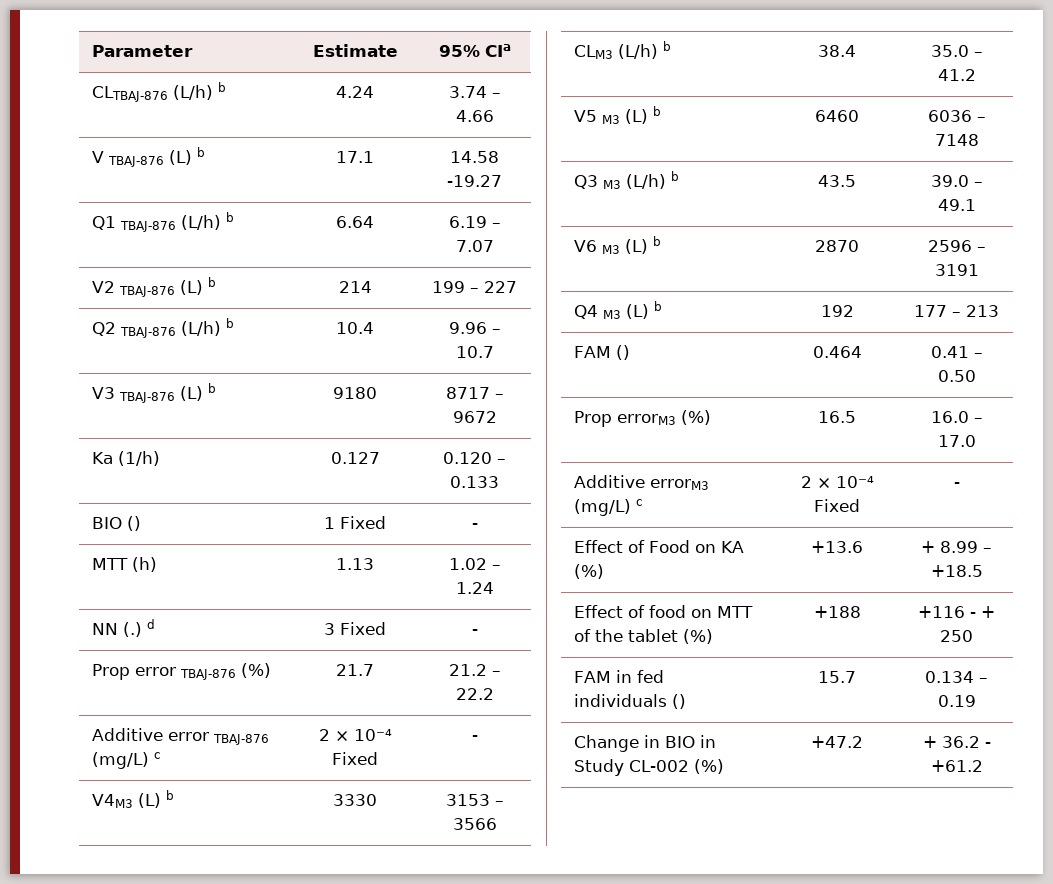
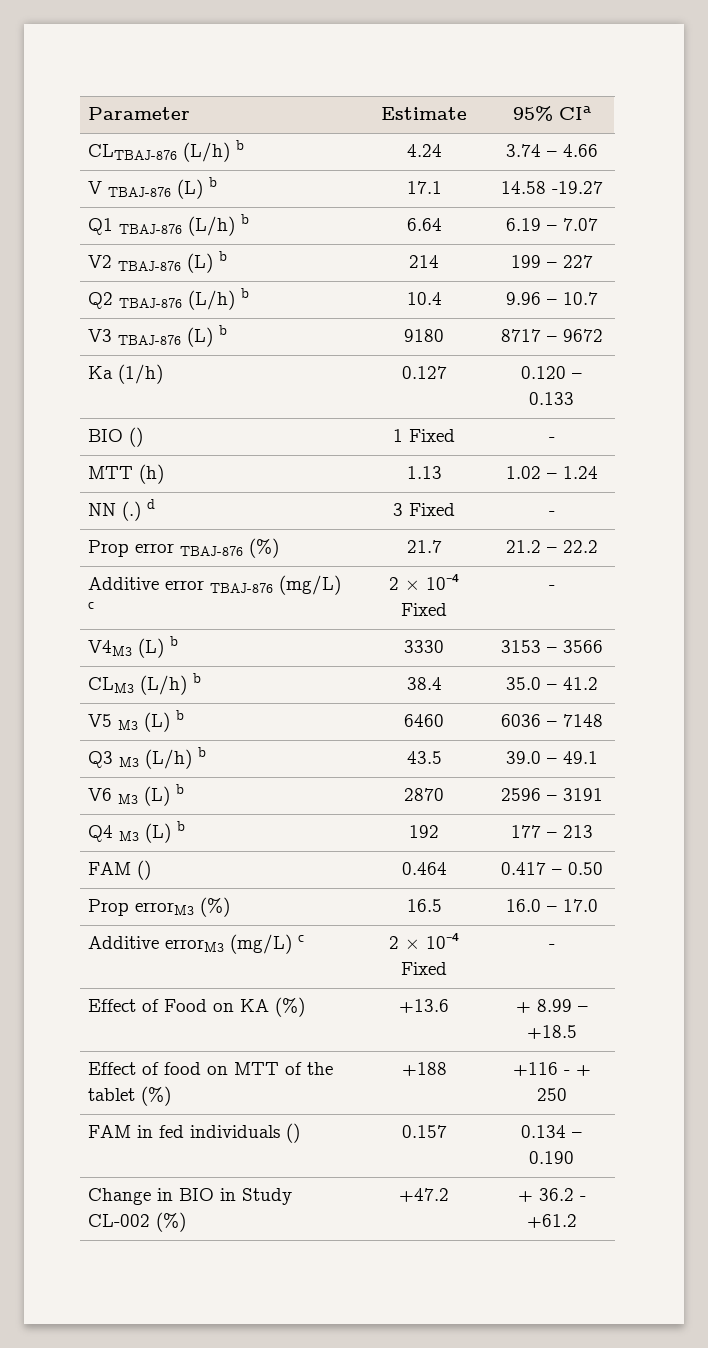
[930,346,969,358] 0.41 -> [500,862,546,875] 0.417
[818,671,856,683] 15.7 -> [401,1125,447,1138] 0.157
[937,695,976,707] 0.19 -> [529,1151,574,1164] 0.190

